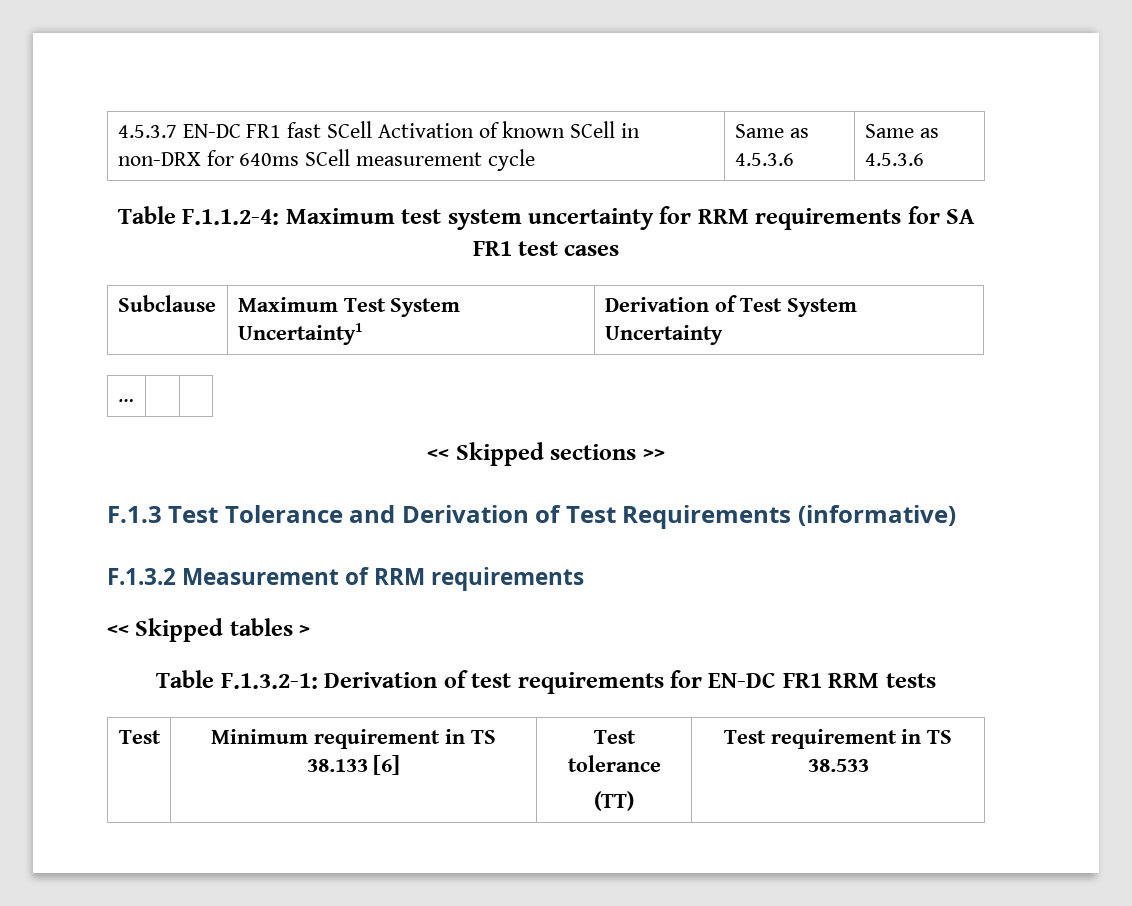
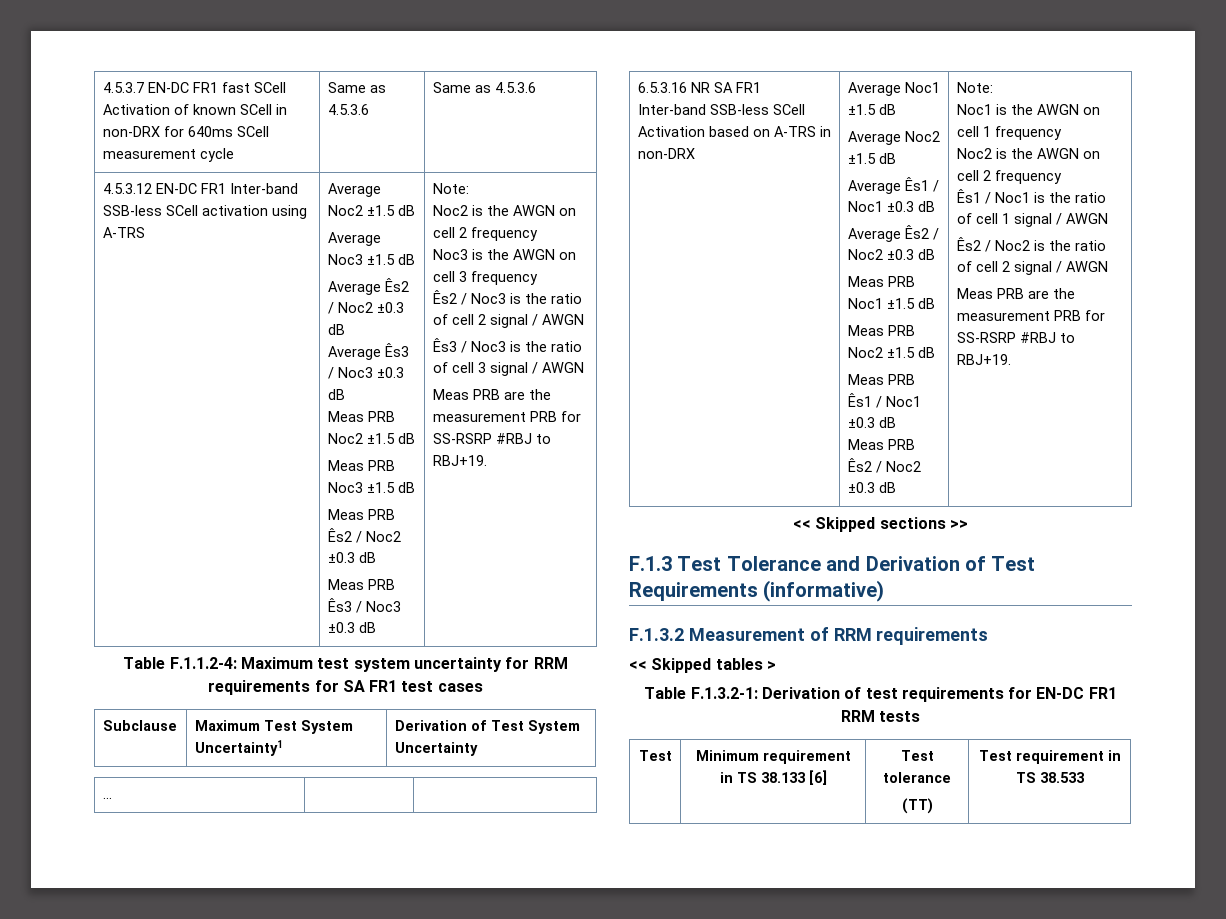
(924, 159) none -> [102,183,298,194] [102,205,307,219] [102,227,145,238] [327,183,381,197] [327,205,415,216] [327,232,381,246] [327,254,415,265] [327,278,409,295] [327,302,404,314] [327,324,345,335] [327,343,409,360] [327,367,404,379] [327,389,345,400] [327,411,395,422] [327,433,415,444] [327,460,395,471] [327,482,415,493] [327,509,395,520] [327,528,401,543] [327,552,376,563] [327,579,395,590] [327,598,401,613] [327,622,376,633] [432,183,469,194] [432,205,576,216] [432,227,538,241] [432,249,576,260] [432,271,538,285] [432,290,582,305] [432,314,584,328] [432,338,582,353] [432,362,584,376] [432,389,551,400] [432,411,581,422] [432,433,551,444] [432,455,487,466] // 4.5.3.12 EN-DC FR1 Inter-band SSB-less SCell activation using A-TRS | Average Noc2 ±1.5 dB // Average Noc3 ±1.5 dB // Average Ês2 / Noc2 ±0.3 dB // Average Ês3 / Noc3 ±0.3 dB // Meas PRB Noc2 ±1.5 dB // Meas PRB Noc3 ±1.5 dB // Meas PRB Ês2 / Noc2 ±0.3 dB // Meas PRB Ês3 / Noc3 ±0.3 dB | Note: // Noc2 is the AWGN on cell 2 frequency // Noc3 is the AWGN on cell 3 frequency // Ês2 / Noc3 is the ratio of cell 2 signal / AWGN // Ês3 / Noc3 is the ratio of cell 3 signal / AWGN // Meas PRB are the measurement PRB for SS-RSRP #RBJ to RBJ+19.
(134, 400) none -> [637,82,761,93] [637,104,805,115] [637,126,831,137] [637,148,695,159] [847,82,940,96] [847,104,896,115] [847,131,940,145] [847,153,896,164] [847,177,939,194] [847,201,935,212] [847,225,939,242] [847,249,935,260] [847,276,915,287] [847,298,935,309] [847,325,915,336] [847,347,935,358] [847,374,915,385] [847,393,921,408] [847,417,896,428] [847,439,915,450] [847,458,921,473] [847,482,896,493] [956,82,993,93] [956,104,1100,115] [956,126,1062,140] [956,148,1100,159] [956,170,1062,184] [956,189,1106,204] [956,213,1108,227] [956,237,1106,252] [956,261,1108,275] [956,288,1075,299] [956,310,1105,321] [956,332,1075,343] [956,354,1011,365] // 6.5.3.16 NR SA FR1 Inter-band SSB-less SCell Activation based on A-TRS in non-DRX | Average Noc1 ±1.5 dB // Average Noc2 ±1.5 dB // Average Ês1 / Noc1 ±0.3 dB // Average Ês2 / Noc2 ±0.3 dB // Meas PRB Noc1 ±1.5 dB // Meas PRB Noc2 ±1.5 dB // Meas PRB Ês1 / Noc1 ±0.3 dB // Meas PRB Ês2 / Noc2 ±0.3 dB | Note: // Noc1 is the AWGN on cell 1 frequency // Noc2 is the AWGN on cell 2 frequency // Ês1 / Noc1 is the ratio of cell 1 signal / AWGN // Ês2 / Noc2 is the ratio of cell 2 signal / AWGN // Meas PRB are the measurement PRB for SS-RSRP #RBJ to RBJ+19.

